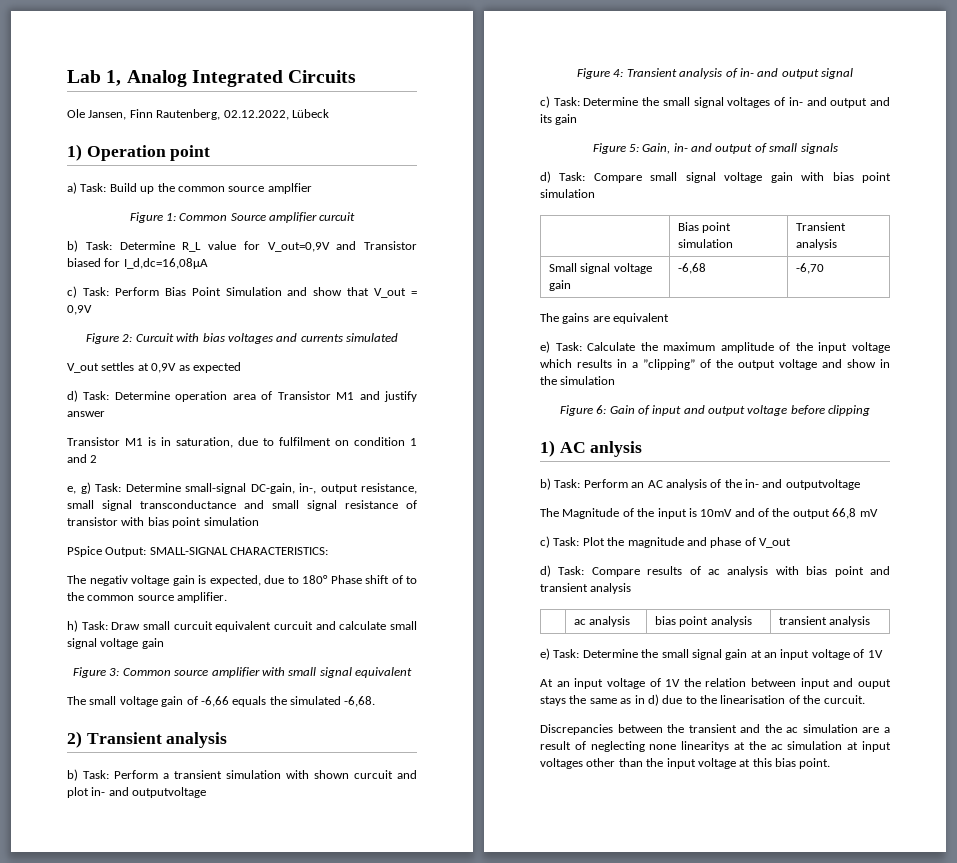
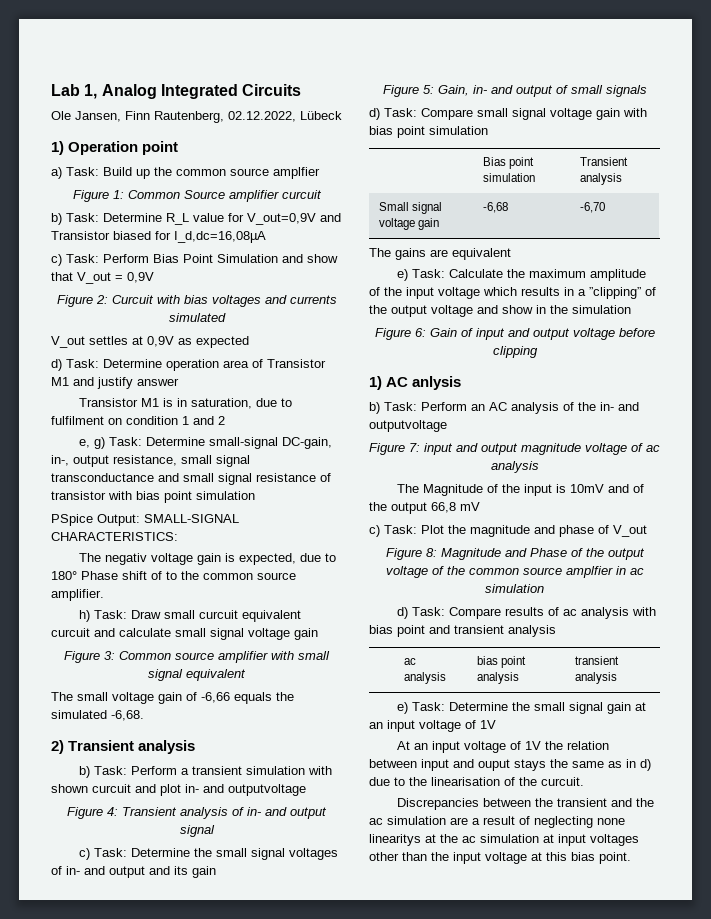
(860, 484) none -> [369,443,660,455] [490,461,539,473] // Figure 7: input and output magnitude voltage of ac analysis
(791, 543) none -> [385,548,645,560] [385,566,644,578] [485,584,544,593] // Figure 8: Magnitude and Phase of the output voltage of the common source amplfier in ac simulation

